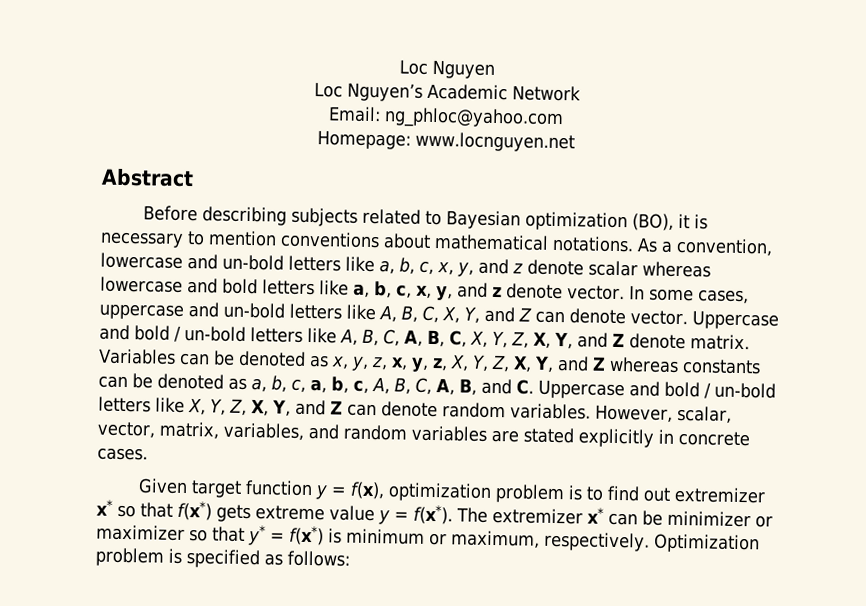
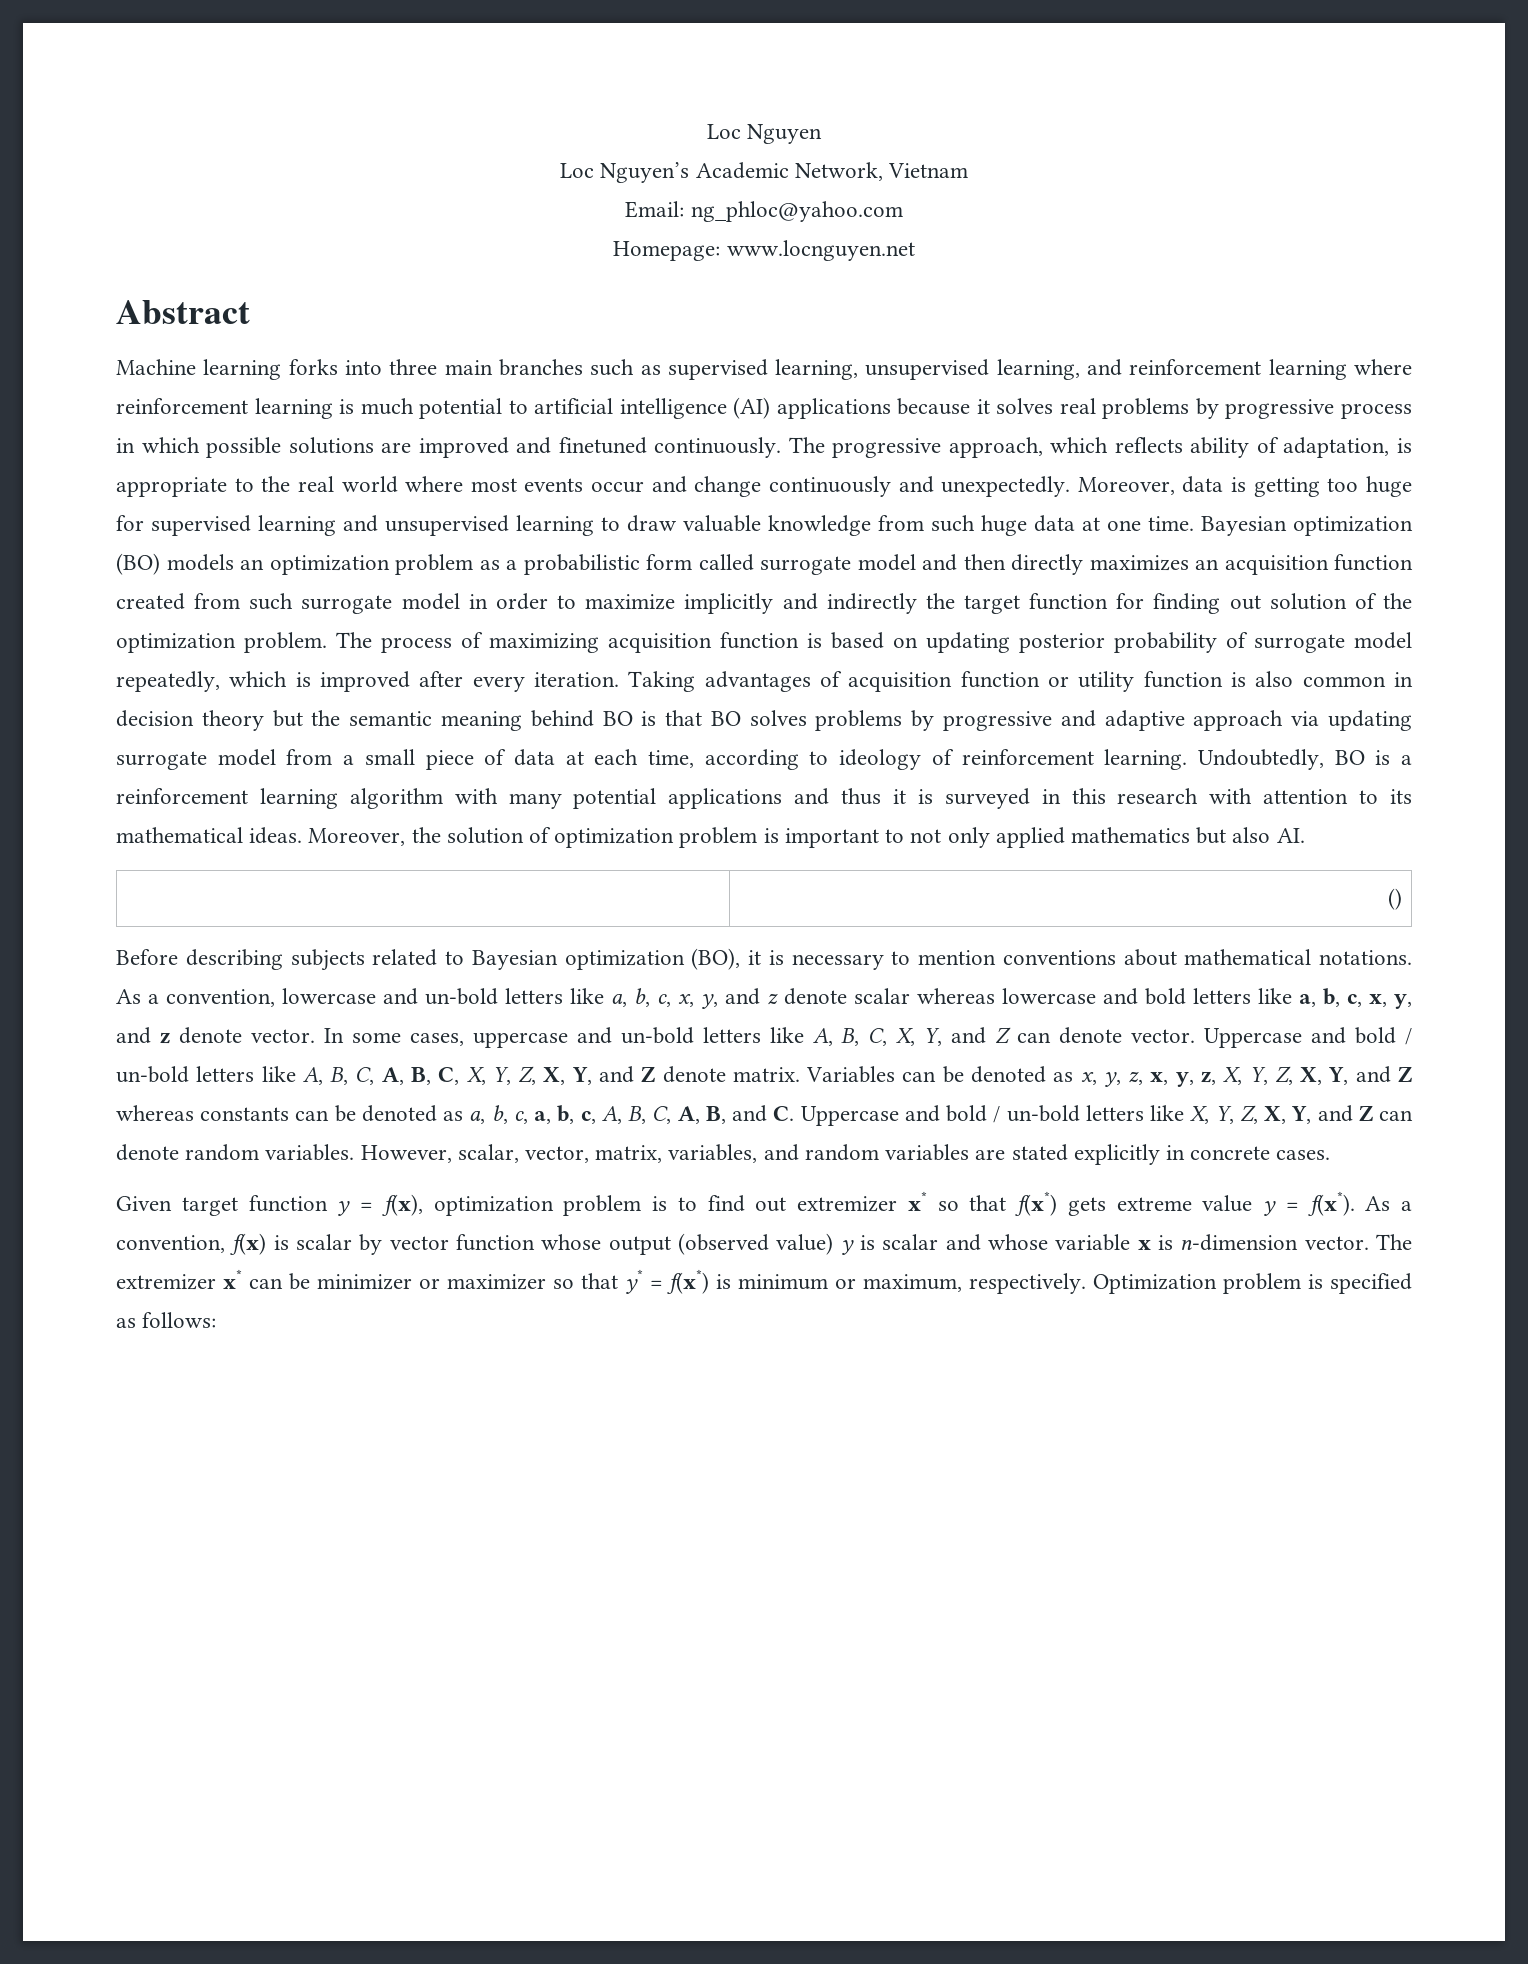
[511,85,581,102] Network -> [794,162,968,181] Network, Vietnam
(194, 178) none -> [116,359,1412,380] [116,397,1412,419] [116,437,1412,458] [116,476,1412,497] [116,515,1413,536] [116,553,1413,575] [116,593,1413,614] [116,632,1412,653] [116,671,1413,692] [116,710,1413,731] [116,749,1413,770] [116,788,1413,809] [116,827,1305,848] [1387,888,1402,910] // Machine learning forks into three main branches such as supervised learning, unsupervised learning, and reinforcement learning where reinforcement learning is much potential to artificial intelligence (AI) applications because it solves real problems by progressive process in which possible solutions are improved and finetuned continuously. The progressive approach, which reflects ability of adaptation, is appropriate to the real world where most events occur and change continuously and unexpectedly. Moreover, data is getting too huge for supervised learning and unsupervised learning to draw valuable knowledge from such huge data at one time. Bayesian optimization (BO) models an optimization problem as a probabilistic form called surrogate model and then directly maximizes an acquisition function created from such surrogate model in order to maximize implicitly and indirectly the target function for finding out solution of the optimization problem. The process of maximizing acquisition function is based on updating posterior probability of surrogate model repeatedly, which is improved after every iteration. Taking advantages of acquisition function or utility function is also common in decision theory but the semantic meaning behind BO is that BO solves problems by progressive and adaptive approach via updating surrogate model from a small piece of data at each time, according to ideology of reinforcement learning. Undoubtedly, BO is a reinforcement learning algorithm with many potential applications and thus it is surveyed in this research with attention to its mathematical ideas. Moreover, the solution of optimization problem is important to not only applied mathematics but also AI. // | ()
(453, 514) none -> [1365,1196,1412,1211] [116,1233,1369,1255] As a convention, f(x) is scalar by vector function whose output (observed value) y is scalar and whose variable x is n-dimension vector.

